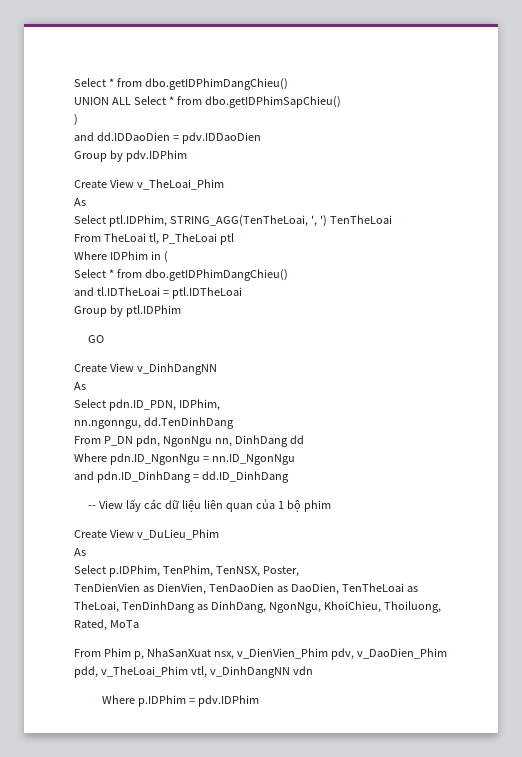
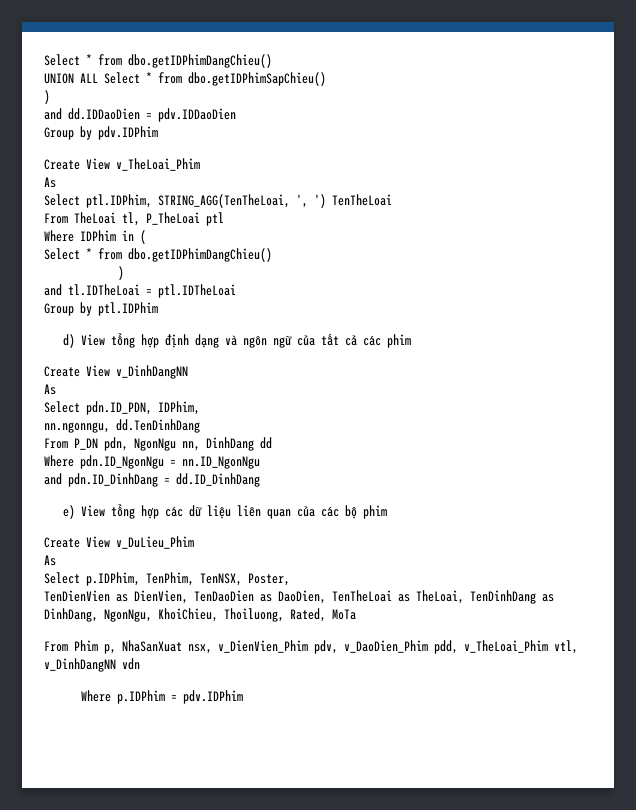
(288, 275) none -> [118,266,125,280] // )
[88,335,105,343] GO -> [62,333,412,348] d) View tổng hợp định dạng và ngôn ngữ của tất cả các phim
[88,499,141,512] -- View lấy -> [62,504,160,519] e) View tổng hợp
[277,501,284,509] 1 -> [321,507,340,517] các

